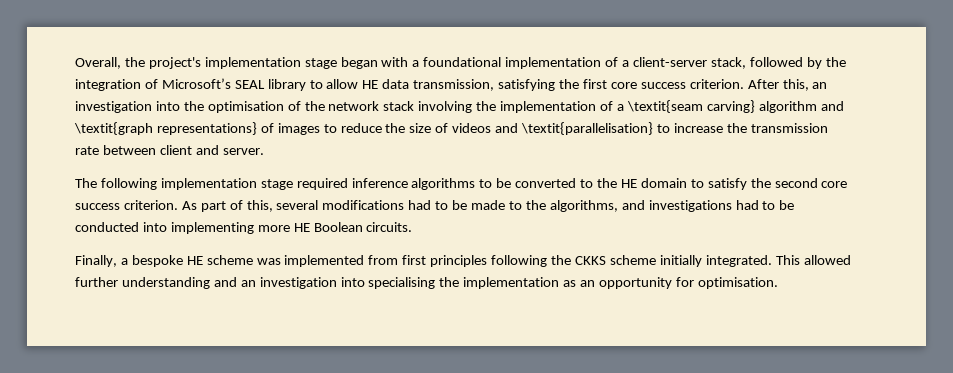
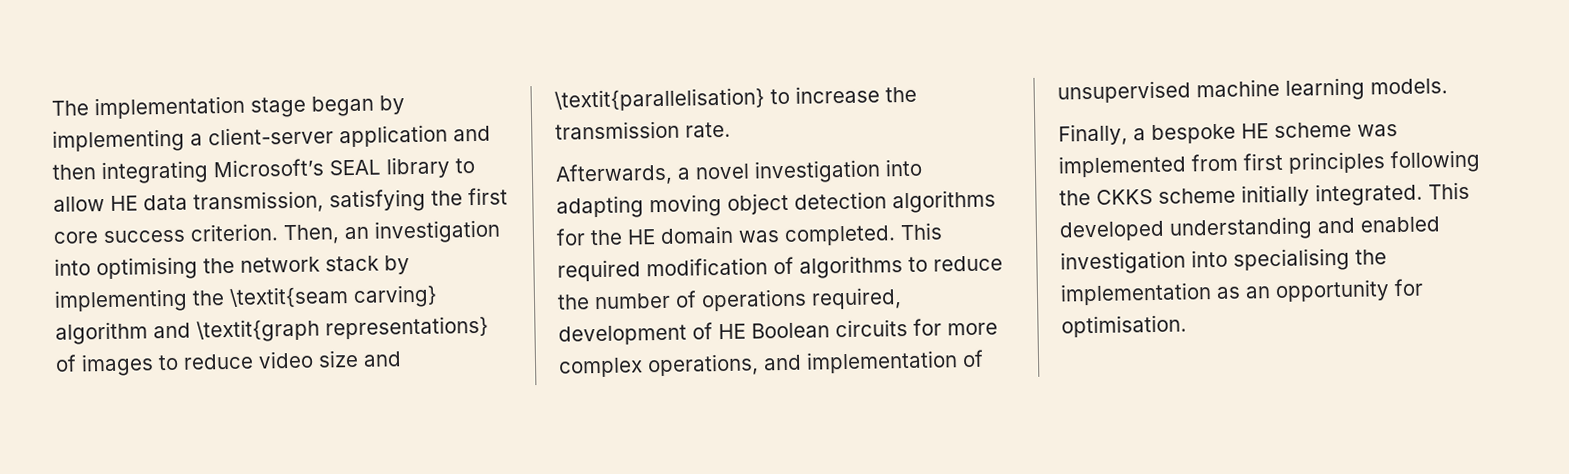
[75,57,846,69] [75,79,158,91] Overall, the project's implementation stage began with a foundational implementation of a client-server stack, followed by the integration of -> [51,95,405,120] [52,124,491,153] [52,160,209,185] The implementation stage began by implementing a client-server application and then integrating
[747,79,828,91] [75,101,624,113] After this, an investigation into the optimisation of the network stack involving the implementation of a -> [283,219,501,245] [54,255,410,281] [54,288,225,313] Then, an investigation into optimising the network stack by implementing the
[385,123,492,133] the size of videos -> [258,349,359,369] video size
[75,145,264,155] [75,178,848,190] [75,200,795,212] [75,222,413,234] rate between client and server. // The following implementation stage required inference algorithms to be converted to the HE domain to satisfy the second core success criterion. As part of this, several modifications had to be made to the algorithms, and investigations had to be conducted into implementing more HE Boolean circuits. -> [685,121,731,138] [555,158,923,186] [556,189,996,219] [556,222,943,246] [557,255,1003,282] [557,287,902,312] [558,318,998,346] [558,349,984,378] [1057,77,1448,104] rate. // Afterwards, a novel investigation into adapting moving object detection algorithms for the HE domain was completed. This required modification of algorithms to reduce the number of operations required, development of HE Boolean circuits for more complex operations, and implementation of unsupervised machine learning models.
[803,255,851,265] [75,277,118,287] allowed further -> [1059,220,1165,242] developed
[240,280,256,287] an -> [1360,216,1440,233] enabled

